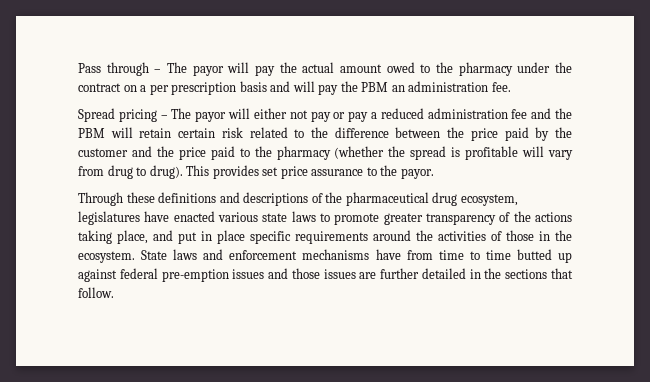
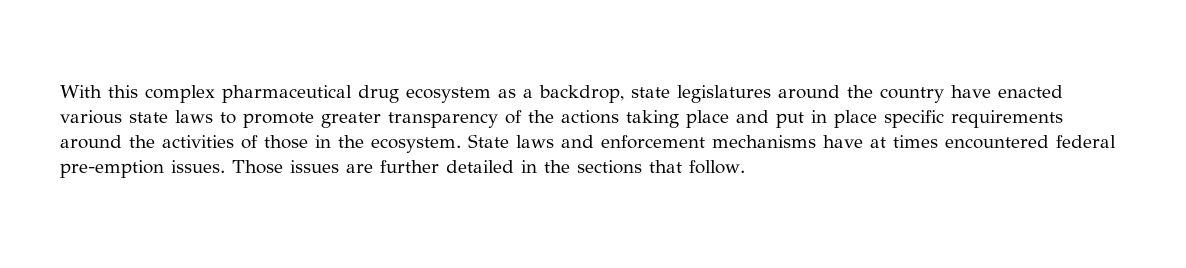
[78,62,573,76] [78,81,511,95] [78,108,572,122] [78,127,572,141] [78,146,573,160] [78,165,434,179] [78,192,518,206] [78,211,140,225] Pass through – The payor will pay the actual amount owed to the pharmacy under the contract on a per prescription basis and will pay the PBM an administration fee. // Spread pricing – The payor will either not pay or pay a reduced administration fee and the PBM will retain certain risk related to the difference between the price paid by the customer and the price paid to the pharmacy (whether the spread is profitable will vary from drug to drug). This provides set price assurance to the payor. // Through these definitions and descriptions of the pharmaceutical drug ecosystem, legislatures -> [60,85,944,103] With this complex pharmaceutical drug ecosystem as a backdrop, state legislatures around the country
[117,230,148,244] place, -> [686,110,729,128] place
[406,249,572,263] [78,268,320,282] from time to time butted up against federal pre-emption issues and those -> [870,135,1116,149] [60,160,283,178] at times encountered federal pre-emption issues. Those

